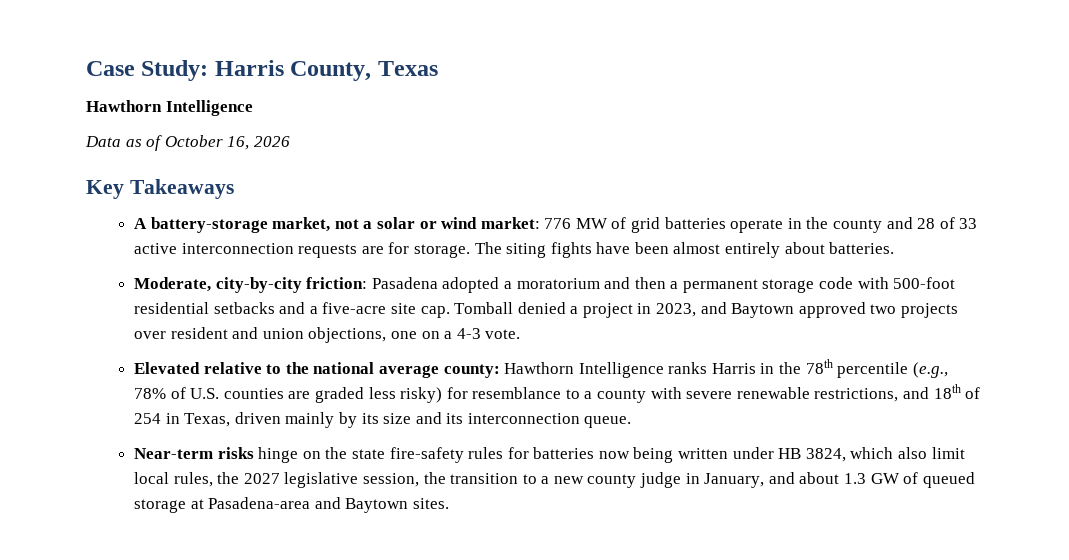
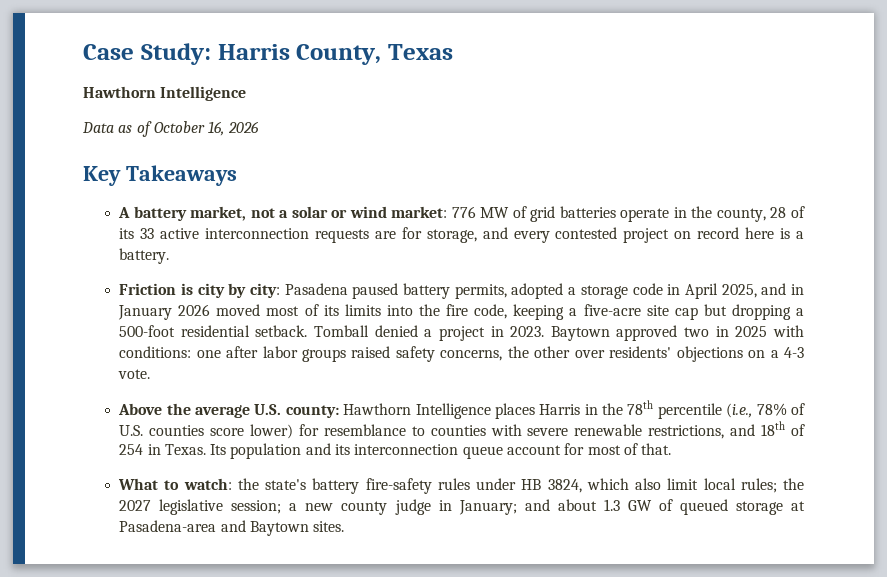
[150,217,268,233] battery-storage -> [133,206,187,221] battery
[833,217,913,233] county and -> [716,208,766,222] county,
(955, 223) none -> [119,228,135,239] its
[413,242,895,258] [133,277,956,293] [133,302,450,318] storage. The siting fights have been almost entirely about batteries. // Moderate, city-by-city friction: Pasadena adopted a moratorium and then a permanent storage code with 500-foot residential setbacks and a five-acre site cap. -> [426,227,804,243] [119,248,170,264] [119,283,805,299] [118,304,805,320] [119,325,308,337] storage, and every contested project on record here is a battery. // Friction is city by city: Pasadena paused battery permits, adopted a storage code in April 2025, and in January 2026 moved most of its limits into the fire code, keeping a five-acre site cap but dropping a 500-foot residential setback.
[656,302,727,317] 2023, and -> [510,326,545,337] 2023.
[901,303,959,318] [133,327,521,343] [133,362,439,378] projects over resident and union objections, one on a 4-3 vote. // Elevated relative to the national average -> [715,325,804,337] [119,346,804,362] [118,369,151,379] [118,403,282,418] in 2025 with conditions: one after labor groups raised safety concerns, the other over residents' objections on a 4-3 vote. // Above the average U.S.
[668,362,708,374] ranks -> [494,403,535,419] places
[912,362,948,378] (e.g., -> [726,403,753,418] (i.e.,
[288,387,443,403] are graded less risky) -> [210,424,293,439] score lower)
[584,389,647,403] a county -> [430,425,486,436] counties
[184,412,632,428] [133,447,729,463] Texas, driven mainly by its size and its interconnection queue. // Near-term risks hinge on the state fire-safety rules for batteries now being written -> [164,443,672,459] [118,478,470,494] Texas. Its population and its interconnection queue account for most of that. // What to watch: the state's battery fire-safety rules
[173,472,213,487] rules, -> [740,478,777,493] rules;
[362,472,537,487] session, the transition to -> [231,500,282,514] session;
[704,473,765,488] January, -> [458,500,517,515] January;

